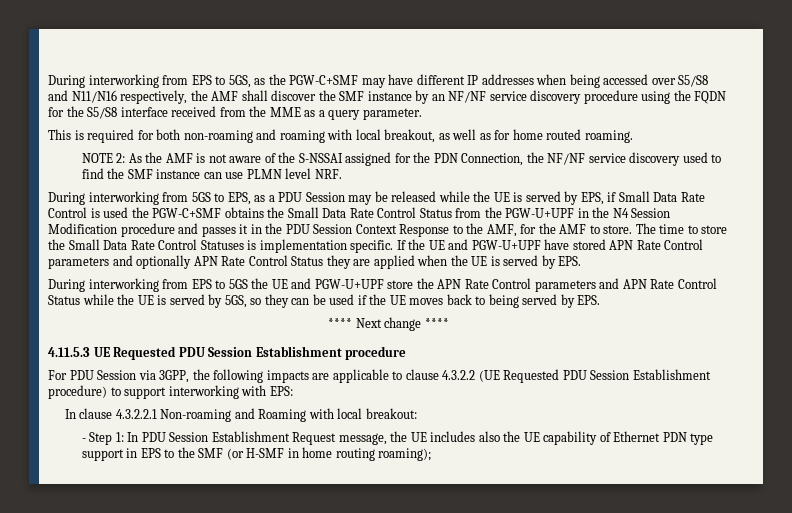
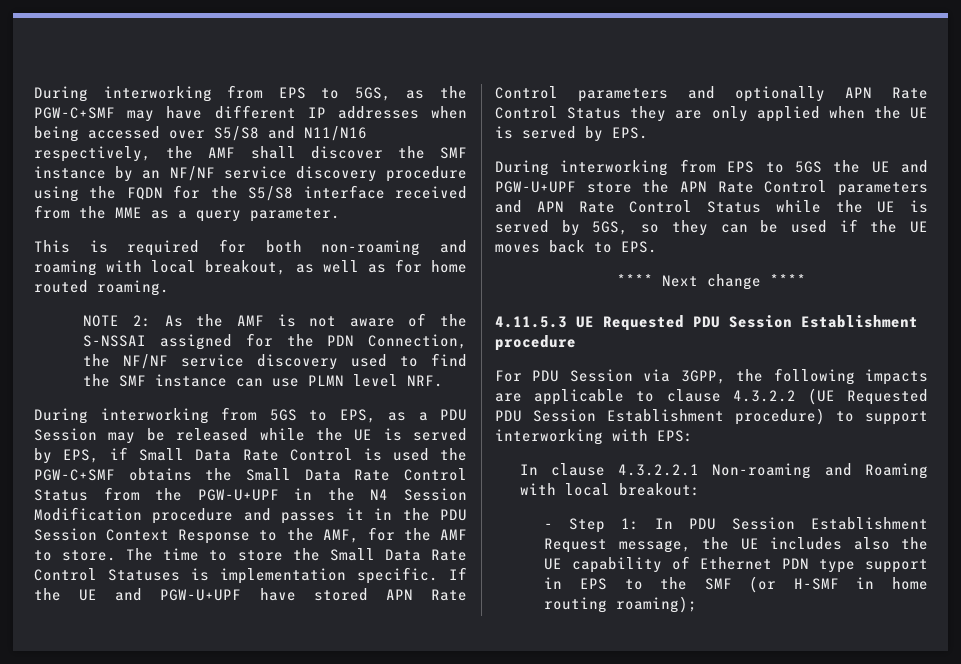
(371, 262) none -> [711,106,748,122] only
[488,294,575,308] being served by -> (612, 247) none

